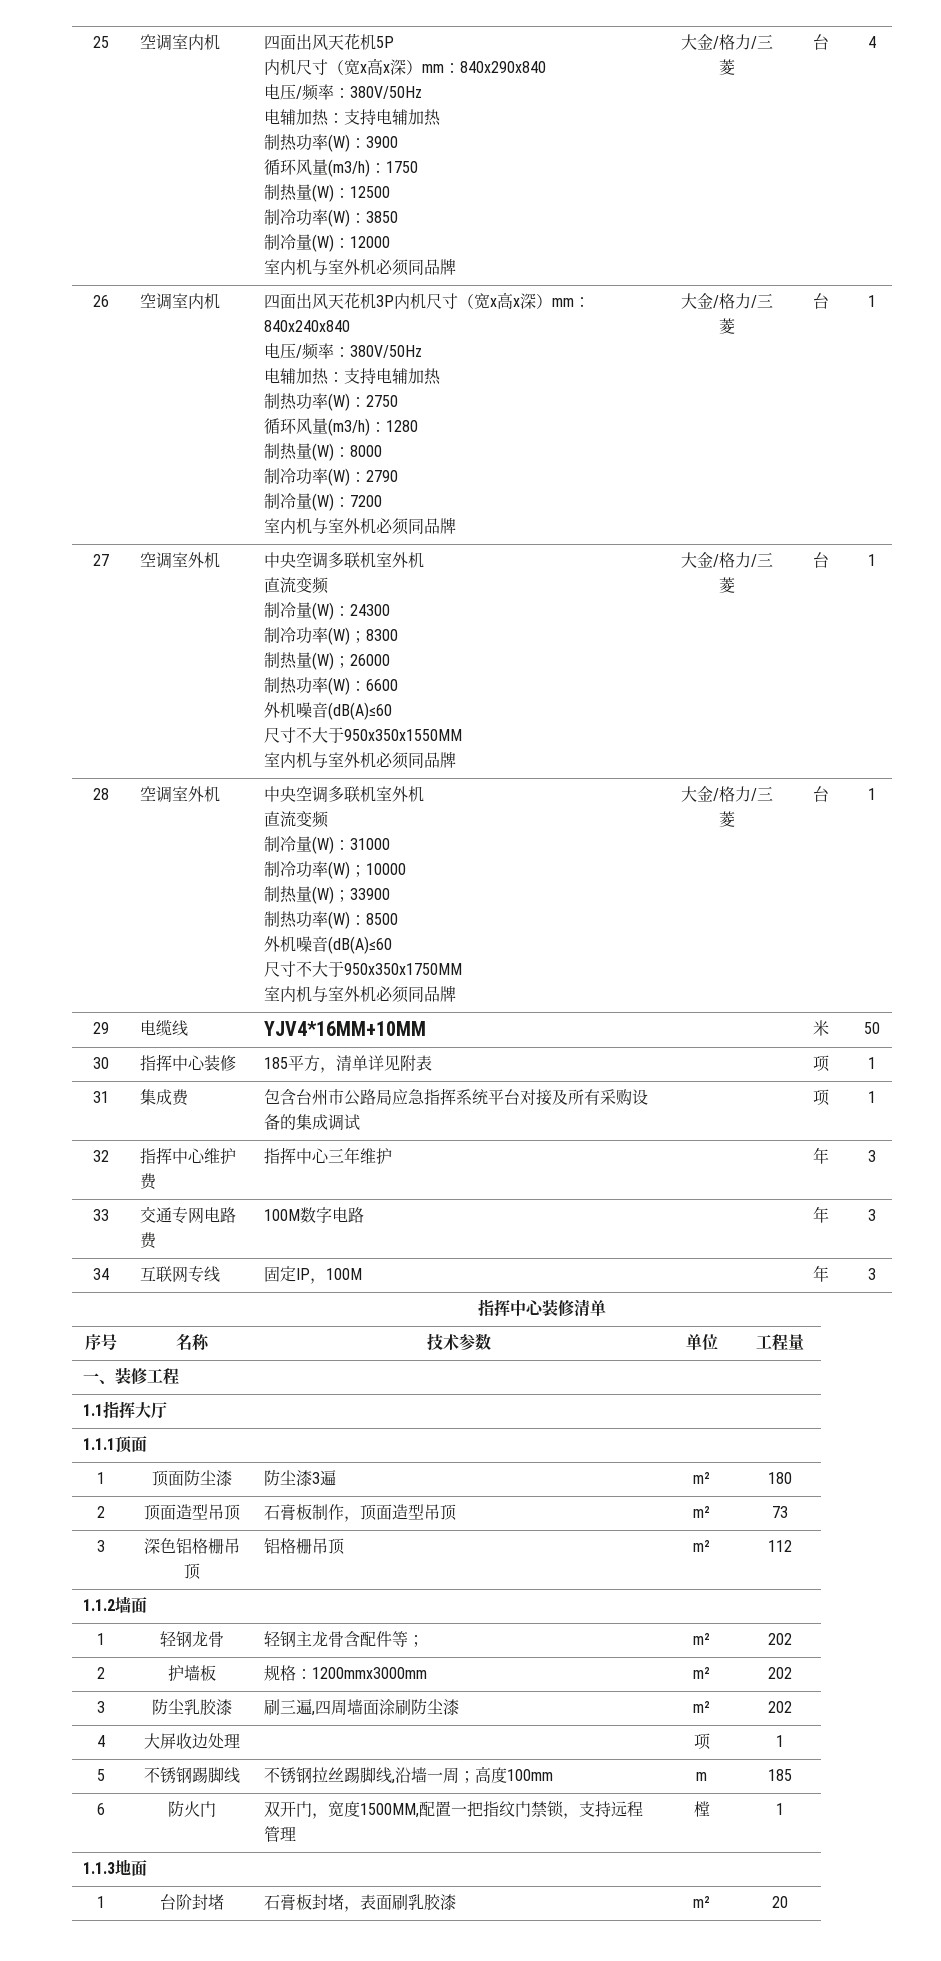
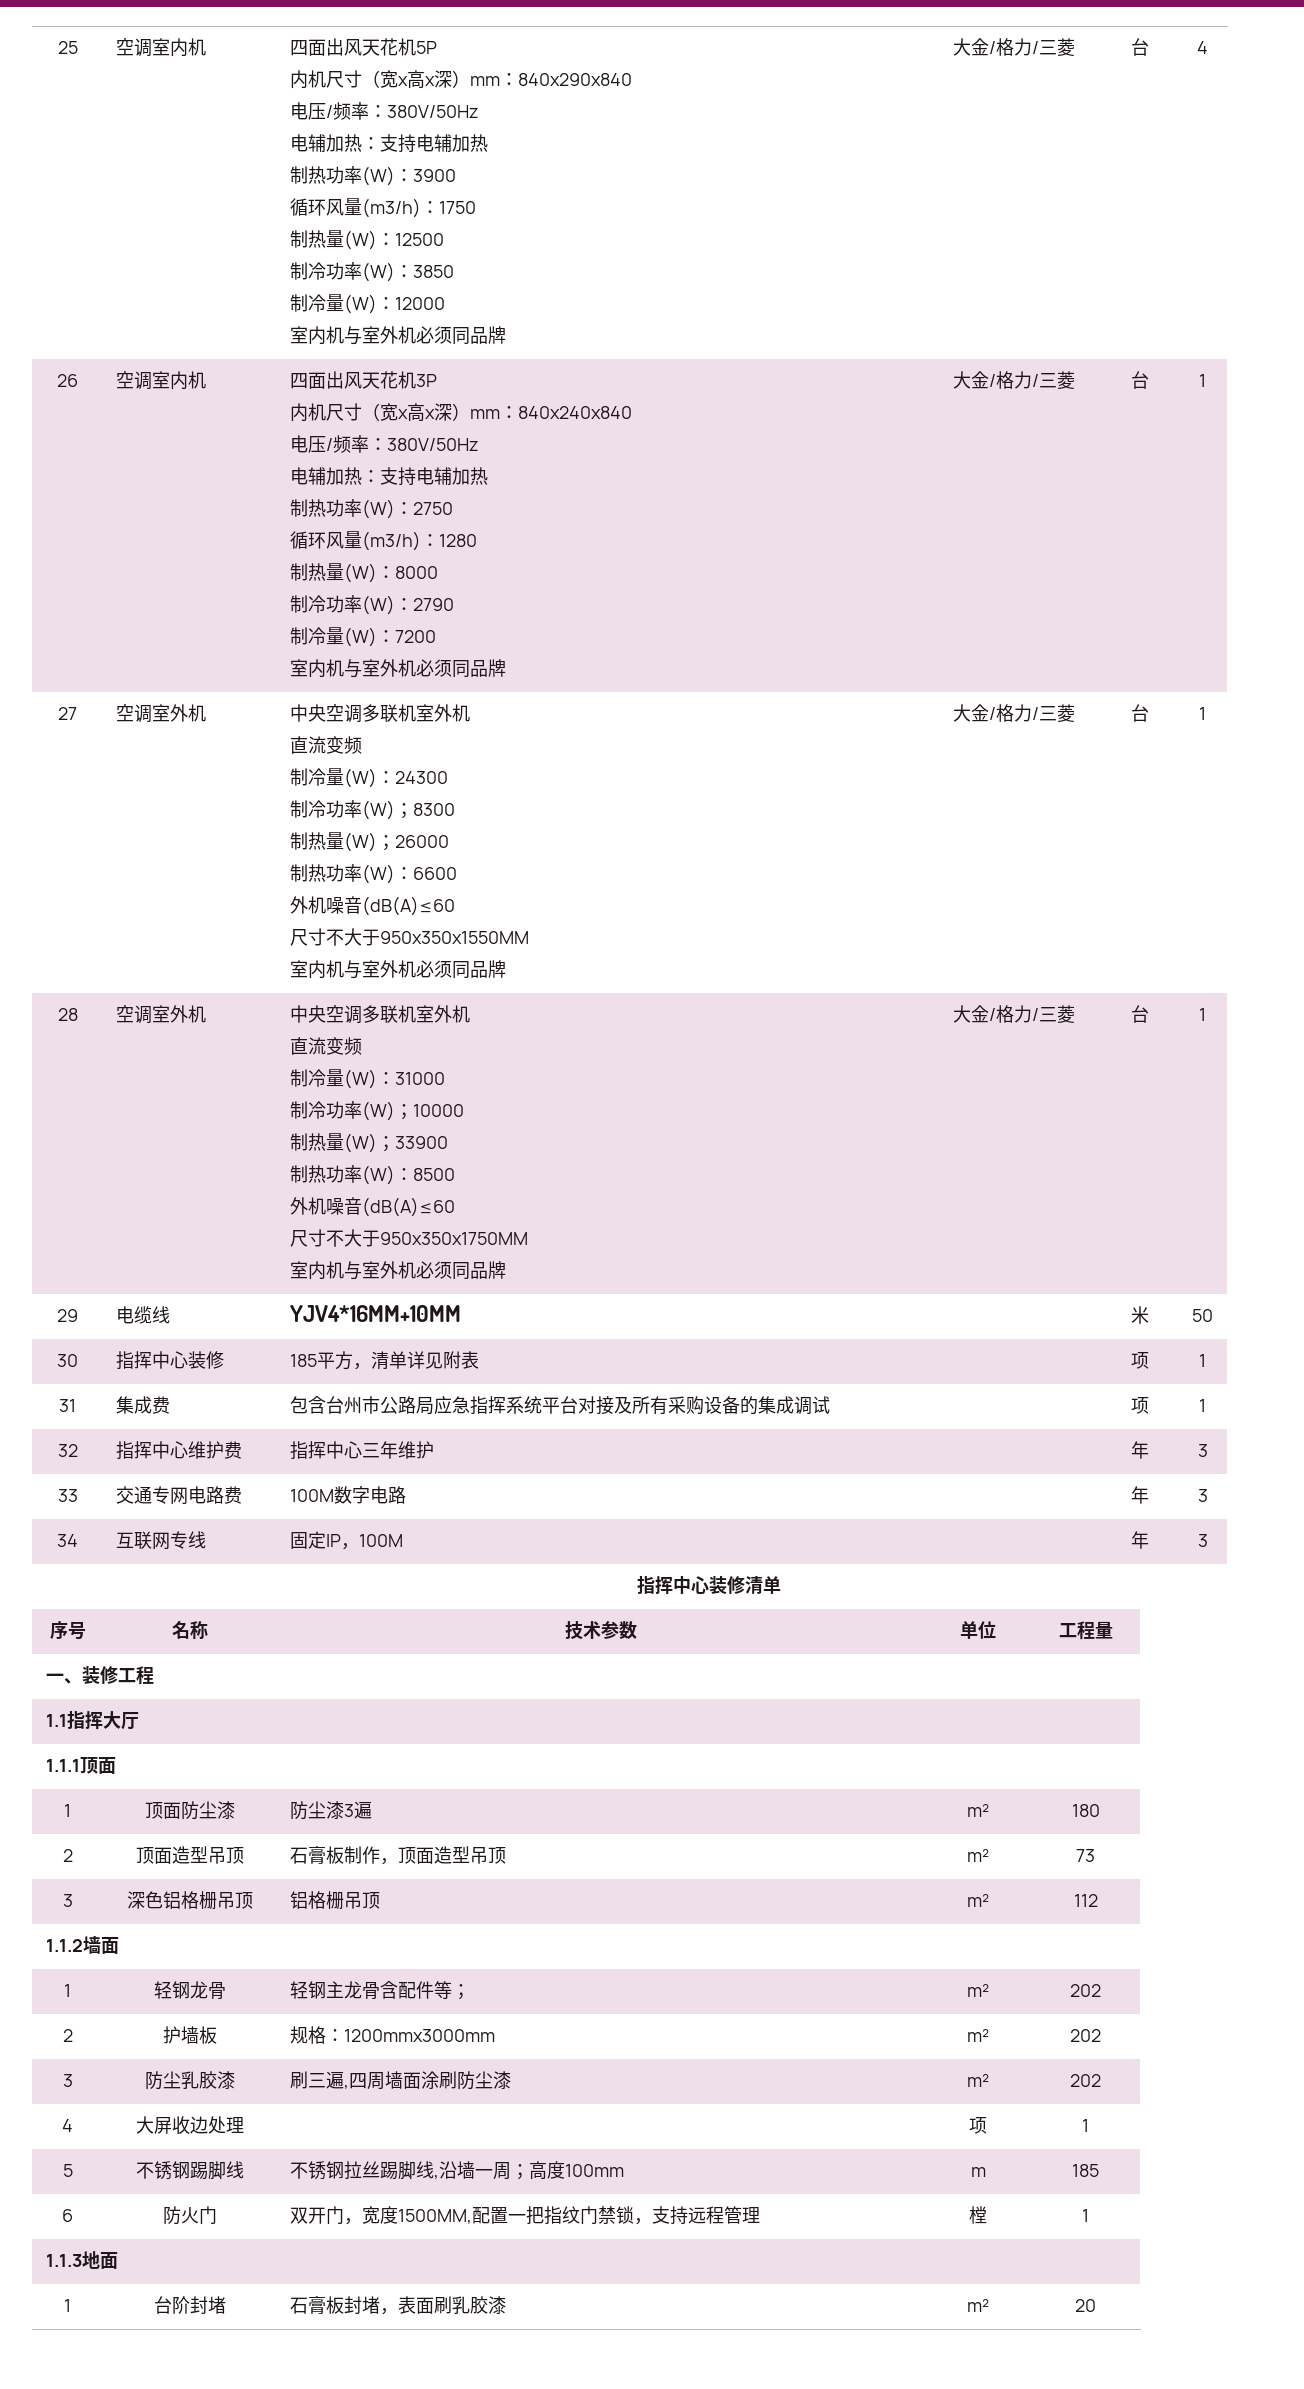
(395, 301) none -> (438, 380) //

